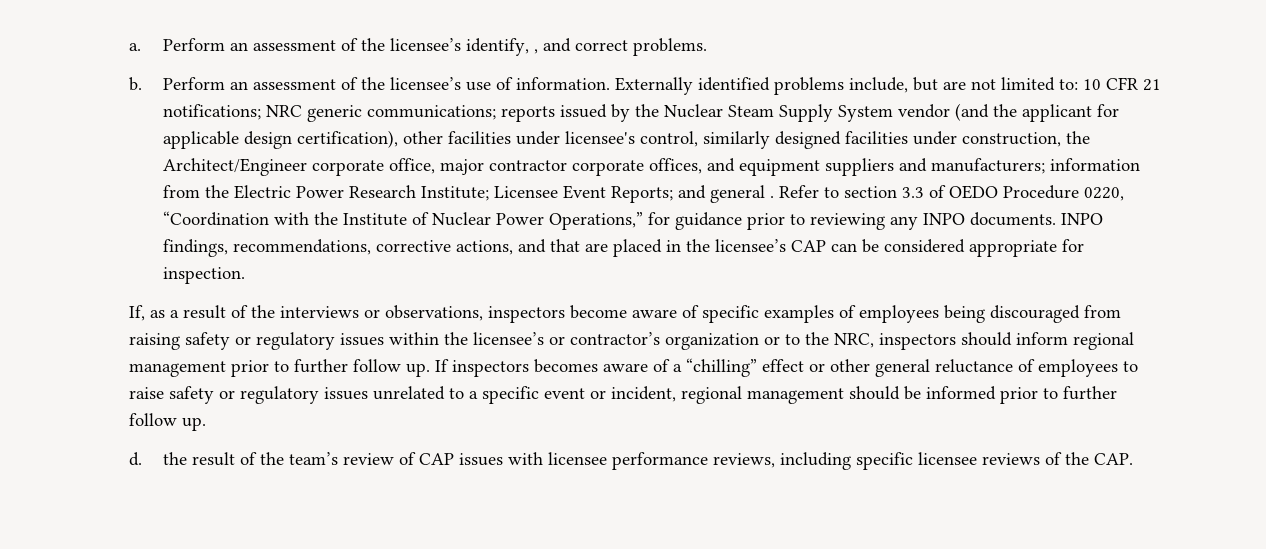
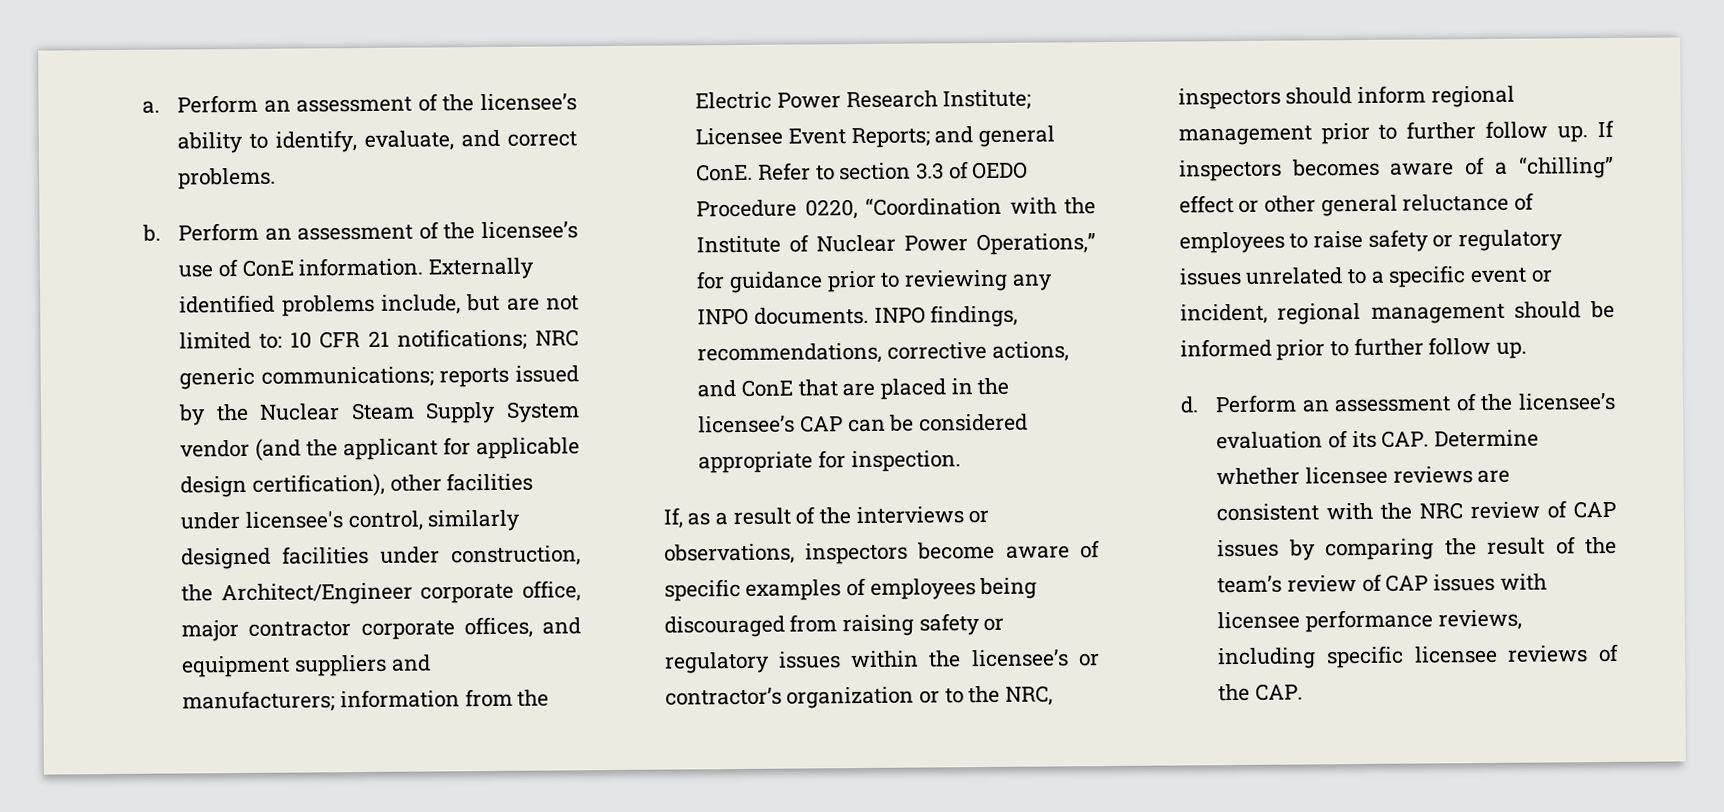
[465,38,538,56] identify, , -> [177,130,455,154] ability to identify, evaluate,
(513, 83) none -> [241,259,294,277] ConE
[769,196,774,198] . -> [696,163,754,182] ConE.
(546, 246) none -> [740,379,793,397] ConE
(143, 459) none -> [1215,392,1616,414] [1216,429,1539,450] [1216,466,1511,486] [1216,500,1616,522] [1217,538,1435,561] Perform an assessment of the licensee’s evaluation of its CAP. Determine whether licensee reviews are consistent with the NRC review of CAP issues by comparing

